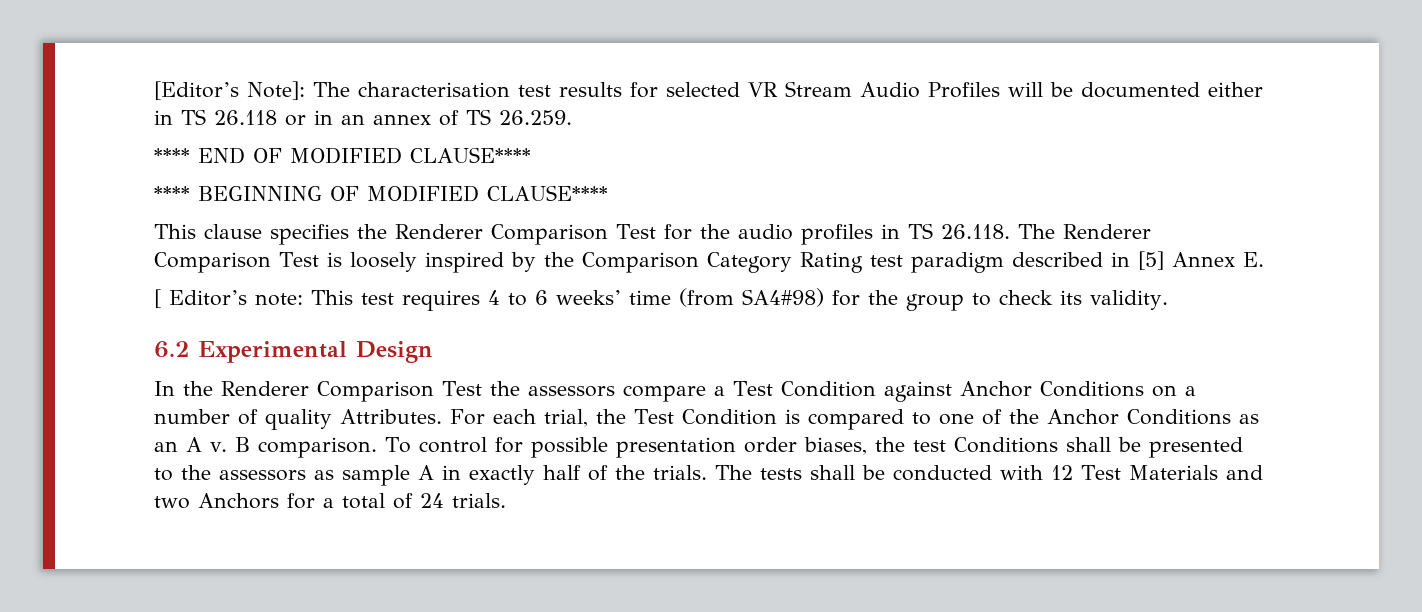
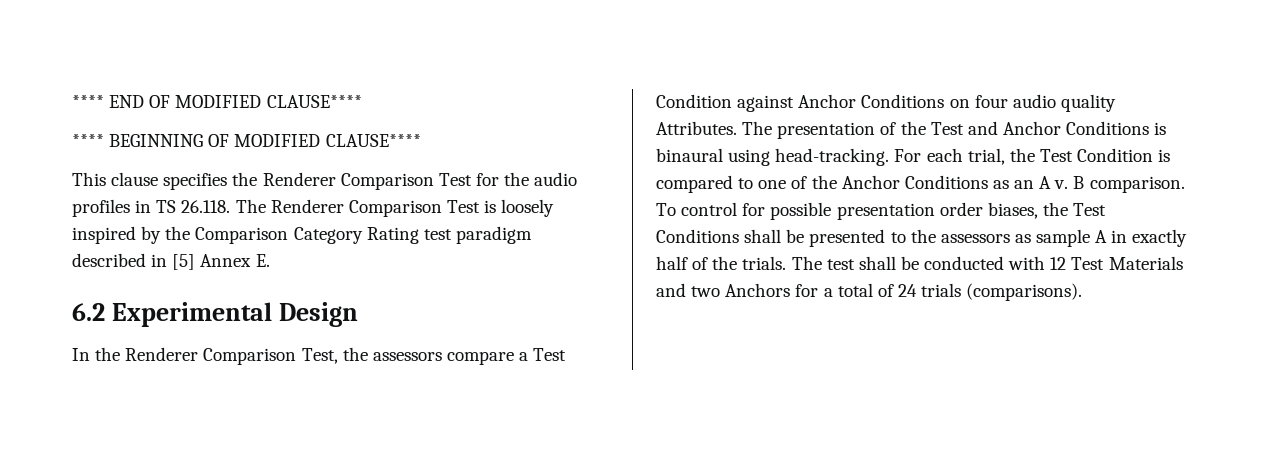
[154,81,1263,100] [154,109,572,126] [Editor’s Note]: The characterisation test results for selected VR Stream Audio Profiles will be documented either in TS 26.118 or in an annex of TS 26.259. // -> (72, 101) none
[154,288,1168,311] // [ Editor’s note: This test requires 4 to 6 weeks’ time (from SA4#98) for the group to check its validity. -> (270, 260) none
[442,381,482,396] Test -> [301,348,338,364] Test,
[1184,386,1196,396] [154,409,442,430] a number of quality Attributes. -> [974,94,1116,112] [656,121,1167,139] [656,148,890,166] four audio quality Attributes. The presentation of the Test and Anchor Conditions is binaural using head-tracking.
[912,440,946,452] test -> [1073,203,1107,216] Test
[760,468,802,480] tests -> [826,259,855,270] test
[452,493,506,508] trials. -> [921,283,1083,301] trials (comparisons).

